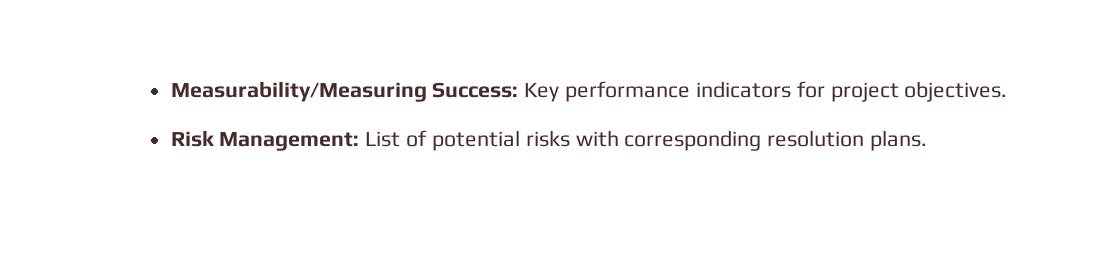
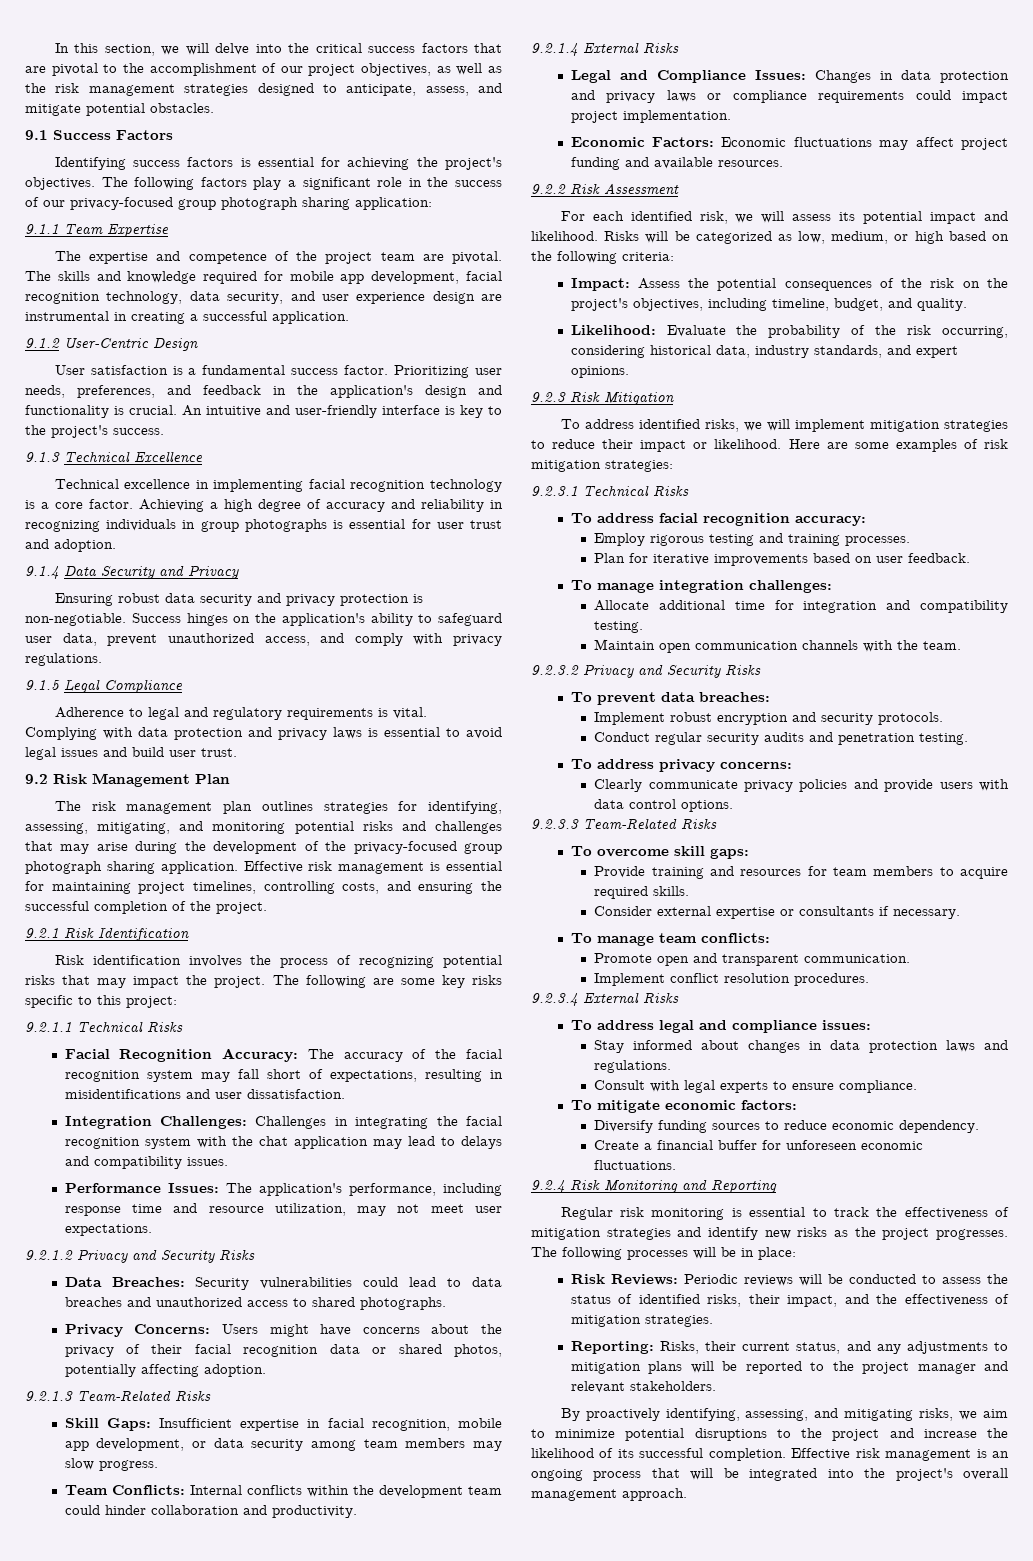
[170,81,1008,102] [170,130,927,151] Measurability/Measuring Success: Key performance indicators for project objectives. // Risk Management: List of potential risks with corresponding resolution plans. -> [54,43,503,56] [25,63,502,76] [25,83,502,96] [25,103,214,116] [25,130,173,140] [54,157,502,170] [25,177,503,190] [25,197,432,210] [25,224,169,237] [54,251,503,264] [25,271,502,284] [25,291,502,304] [25,311,349,324] [25,338,198,351] [54,365,502,378] [25,385,502,398] [25,405,502,418] [25,425,164,438] [25,451,203,463] [54,479,502,492] [25,499,503,512] [25,519,503,532] [25,539,116,552] [25,565,239,579] [54,593,423,606] [25,613,502,626] [25,633,502,646] [25,653,102,666] [25,679,183,693] [54,707,427,720] [25,727,502,740] [25,747,237,760] [25,773,230,787] [54,801,503,814] [25,821,503,834] [25,841,503,854] [25,861,502,874] [25,881,502,894] [25,901,267,914] [25,927,189,941] [54,955,502,968] [25,975,502,988] [25,995,177,1008] [25,1021,183,1033] [64,1048,502,1062] [64,1069,504,1082] [64,1089,345,1099] [64,1116,502,1129] [64,1136,502,1149] [64,1156,228,1169] [64,1183,502,1196] [64,1203,503,1216] [64,1224,152,1236] [25,1249,255,1263] [64,1277,503,1290] [64,1297,446,1310] [64,1324,502,1337] [64,1344,503,1357] [64,1364,266,1377] [25,1390,211,1402] [64,1418,503,1431] [64,1438,503,1451] [64,1458,158,1471] [64,1485,502,1498] [64,1505,357,1518] [531,42,679,56] [570,70,1009,83] [570,90,1008,103] [570,110,731,123] [570,137,1008,150] [570,157,783,170] [531,183,679,195] [560,211,1008,224] [531,231,1009,244] [531,251,674,264] [570,278,1008,291] [570,298,967,311] [570,325,1009,338] [570,345,958,358] [570,366,629,378] [531,391,674,405] [560,419,1008,432] [531,439,1008,452] [531,460,673,472] [531,485,689,497] [570,513,866,526] [594,533,911,546] [594,553,971,566] [570,580,832,593] [594,600,1008,613] [594,621,644,633] [594,639,962,653] [531,664,761,678] [570,692,770,705] [594,712,944,725] [594,732,969,745] [570,759,792,772] [594,779,1009,792] [594,799,734,812] [531,818,717,830] [570,846,749,859] [594,866,1008,879] [594,886,690,899] [594,906,961,919] [570,933,770,946] [594,953,911,966] [594,973,870,986] [531,992,679,1006] [570,1020,871,1033] [594,1040,1008,1053] [594,1060,672,1073] [594,1080,918,1093] [570,1100,797,1113] [594,1120,980,1133] [594,1140,924,1150] [594,1160,677,1170] [531,1179,777,1193] [560,1207,1009,1220] [531,1227,1008,1240] [531,1247,796,1260] [570,1274,1008,1286] [570,1294,1009,1307] [570,1315,713,1327] [570,1341,1009,1354] [570,1361,1008,1374] [570,1381,716,1393] [560,1408,1008,1421] [531,1428,1008,1441] [531,1448,1009,1461] [531,1468,1009,1481] [531,1488,687,1501] In this section, we will delve into the critical success factors that are pivotal to the accomplishment of our project objectives, as well as the risk management strategies designed to anticipate, assess, and mitigate potential obstacles. // 9.1 Success Factors // Identifying success factors is essential for achieving the project's objectives. The following factors play a significant role in the success of our privacy-focused group photograph sharing application: // 9.1.1 Team Expertise // The expertise and competence of the project team are pivotal. The skills and knowledge required for mobile app development, facial recognition technology, data security, and user experience design are instrumental in creating a successful application. // 9.1.2 User-Centric Design // User satisfaction is a fundamental success factor. Prioritizing user needs, preferences, and feedback in the application's design and functionality is crucial. An intuitive and user-friendly interface is key to the project's success. // 9.1.3 Technical Excellence // Technical excellence in implementing facial recognition technology is a core factor. Achieving a high degree of accuracy and reliability in recognizing individuals in group photographs is essential for user trust and adoption. // 9.1.4 Data Security and Privacy // Ensuring robust data security and privacy protection is non-negotiable. Success hinges on the application's ability to safeguard user data, prevent unauthorized access, and comply with privacy regulations. // 9.1.5 Legal Compliance // Adherence to legal and regulatory requirements is vital. Complying with data protection and privacy laws is essential to avoid legal issues and build user trust. // 9.2 Risk Management Plan // The risk management plan outlines strategies for identifying, assessing, mitigating, and monitoring potential risks and challenges that may arise during the development of the privacy-focused group photograph sharing application. Effective risk management is essential for maintaining project timelines, controlling costs, and ensuring the successful completion of the project. // 9.2.1 Risk Identification // Risk identification involves the process of recognizing potential risks that may impact the project. The following are some key risks specific to this project: // 9.2.1.1 Technical Risks // Facial Recognition Accuracy: The accuracy of the facial recognition system may fall short of expectations, resulting in misidentifications and user dissatisfaction. // Integration Challenges: Challenges in integrating the facial recognition system with the chat application may lead to delays and compatibility issues. // Performance Issues: The application's performance, including response time and resource utilization, may not meet user expectations. // 9.2.1.2 Privacy and Security Risks // Data Breaches: Security vulnerabilities could lead to data breaches and unauthorized access to shared photographs. // Privacy Concerns: Users might have concerns about the privacy of their facial recognition data or shared photos, potentially affecting adoption. // 9.2.1.3 Team-Related Risks // Skill Gaps: Insufficient expertise in facial recognition, mobile app development, or data security among team members may slow progress. // Team Conflicts: Internal conflicts within the development team could hinder collaboration and productivity. // 9.2.1.4 External Risks // Legal and Compliance Issues: Changes in data protection and privacy laws or compliance requirements could impact project implementation. // Economic Factors: Economic fluctuations may affect project funding and available resources. // 9.2.2 Risk Assessment // For each identified risk, we will assess its potential impact and likelihood. Risks will be categorized as low, medium, or high based on the following criteria: // Impact: Assess the potential consequences of the risk on the project's objectives, including timeline, budget, and quality. // Likelihood: Evaluate the probability of the risk occurring, considering historical data, industry standards, and expert opinions. // 9.2.3 Risk Mitigation // To address identified risks, we will implement mitigation strategies to reduce their impact or likelihood. Here are some examples of risk mitigation strategies: // 9.2.3.1 Technical Risks // To address facial recognition accuracy: // Employ rigorous testing and training processes. // Plan for iterative improvements based on user feedback. // To manage integration challenges: // Allocate additional time for integration and compatibility testing. // Maintain open communication channels with the team. // 9.2.3.2 Privacy and Security Risks // To prevent data breaches: // Implement robust encryption and security protocols. // Conduct regular security audits and penetration testing. // To address privacy concerns: // Clearly communicate privacy policies and provide users with data control options. // 9.2.3.3 Team-Related Risks // To overcome skill gaps: // Provide training and resources for team members to acquire required skills. // Consider external expertise or consultants if necessary. // To manage team conflicts: // Promote open and transparent communication. // Implement conflict resolution procedures. // 9.2.3.4 External Risks // To address legal and compliance issues: // Stay informed about changes in data protection laws and regulations. // Consult with legal experts to ensure compliance. // To mitigate economic factors: // Diversify funding sources to reduce economic dependency. // Create a financial buffer for unforeseen economic fluctuations. // 9.2.4 Risk Monitoring and Reporting // Regular risk monitoring is essential to track the effectiveness of mitigation strategies and identify new risks as the project progresses. The following processes will be in place: // Risk Reviews: Periodic reviews will be conducted to assess the status of identified risks, their impact, and the effectiveness of mitigation strategies. // Reporting: Risks, their current status, and any adjustments to mitigation plans will be reported to the project manager and relevant stakeholders. // By proactively identifying, assessing, and mitigating risks, we aim to minimize potential disruptions to the project and increase the likelihood of its successful completion. Effective risk management is an ongoing process that will be integrated into the project's overall management approach.

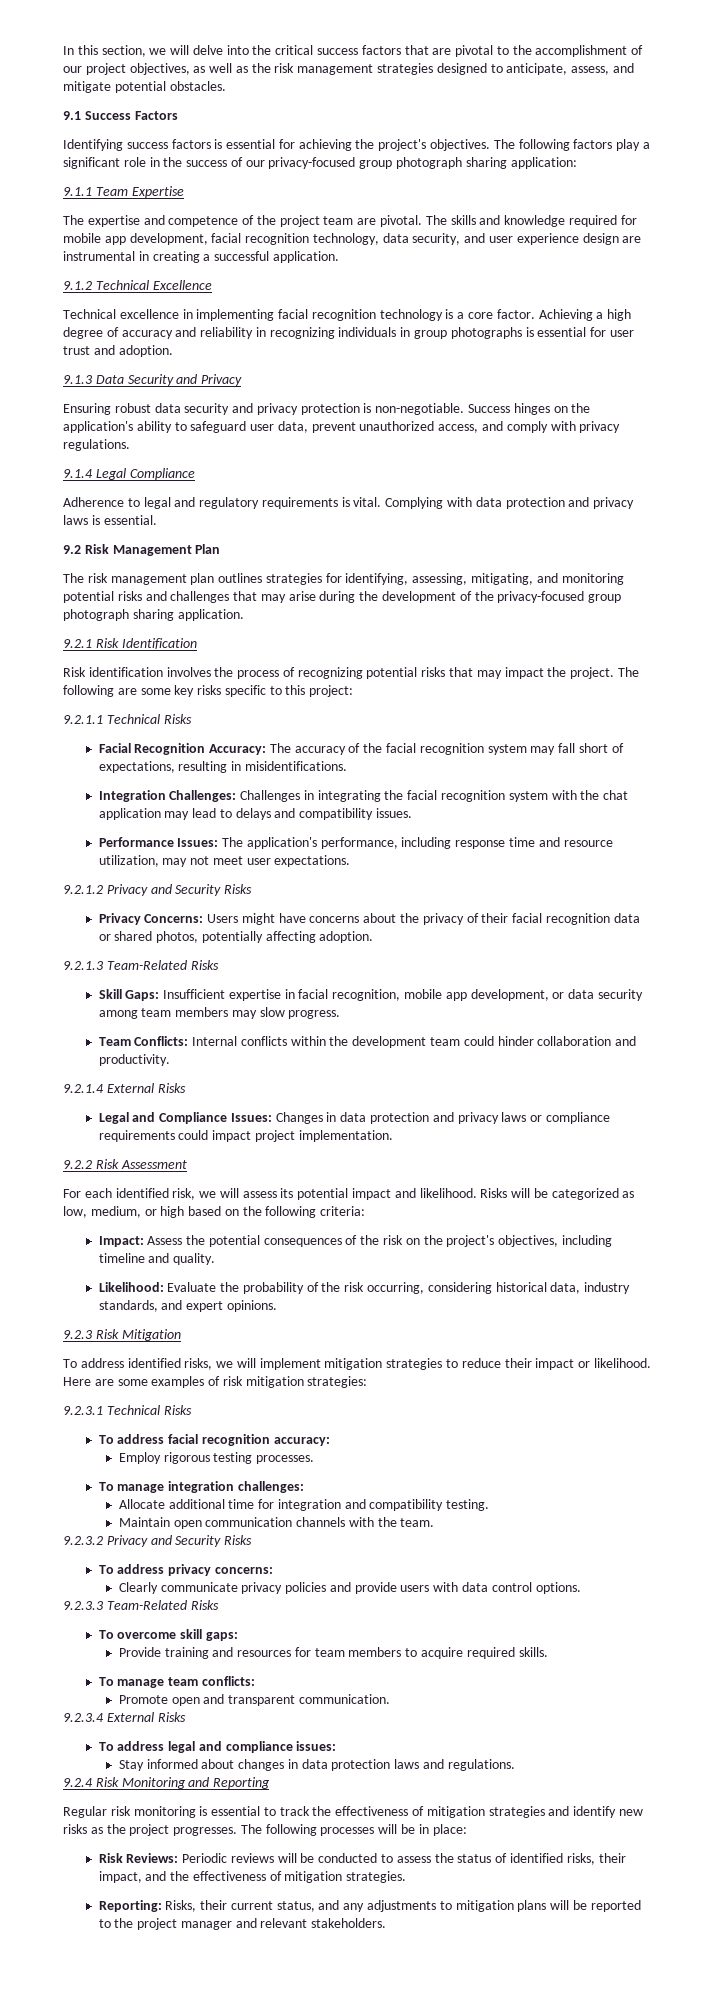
[64,338,198,351] [54,365,502,378] [25,385,502,398] [25,405,502,418] [25,425,164,438] [25,452,60,462] User-Centric Design // User satisfaction is a fundamental success factor. Prioritizing user needs, preferences, and feedback in the application's design and functionality is crucial. An intuitive and user-friendly interface is key to the project's success. // 9.1.3 -> (92, 285) none
[25,566,59,579] 9.1.4 -> [63,375,93,384] 9.1.3
[25,680,60,690] 9.1.5 -> [63,469,93,478] 9.1.4
[384,727,502,739] [25,747,237,760] essential to avoid legal issues and build user trust. -> [103,515,157,525] essential.
[243,861,502,874] [25,881,502,894] [25,901,267,914] Effective risk management is essential for maintaining project timelines, controlling costs, and ensuring the successful completion of the project. -> (244, 615) none
[64,1089,345,1099] misidentifications and user dissatisfaction. -> [244,761,347,771] misidentifications.
[64,1277,503,1290] [64,1297,446,1310] // Data Breaches: Security vulnerabilities could lead to data breaches and unauthorized access to shared photographs. -> (253, 889) none
[570,137,1008,150] [570,157,783,170] // Economic Factors: Economic fluctuations may affect project funding and available resources. -> (393, 1136) none
[771,298,883,311] timeline, budget, -> [98,1253,145,1263] timeline
[759,533,841,546] and training -> (253, 1458) none
[594,553,971,566] // Plan for iterative improvements based on user feedback. -> (315, 1459) none
[570,692,770,705] [594,712,944,725] [594,732,969,745] // To prevent data breaches: // Implement robust encryption and security protocols. // Conduct regular security audits and penetration testing. -> (253, 1540) none
[594,906,961,919] // Consider external expertise or consultants if necessary. -> (548, 1652) none
[594,973,870,986] // Implement conflict resolution procedures. -> (390, 1699) none
[594,1080,918,1093] [570,1100,797,1113] [594,1120,980,1133] [594,1140,924,1150] [594,1160,677,1170] // Consult with legal experts to ensure compliance. // To mitigate economic factors: // Diversify funding sources to reduce economic dependency. // Create a financial buffer for unforeseen economic fluctuations. -> (515, 1765) none
[560,1408,1008,1421] [531,1428,1008,1441] [531,1448,1009,1461] [531,1468,1009,1481] [531,1488,687,1501] // By proactively identifying, assessing, and mitigating risks, we aim to minimize potential disruptions to the project and increase the likelihood of its successful completion. Effective risk management is an ongoing process that will be integrated into the project's overall management approach. -> (387, 1923) none

